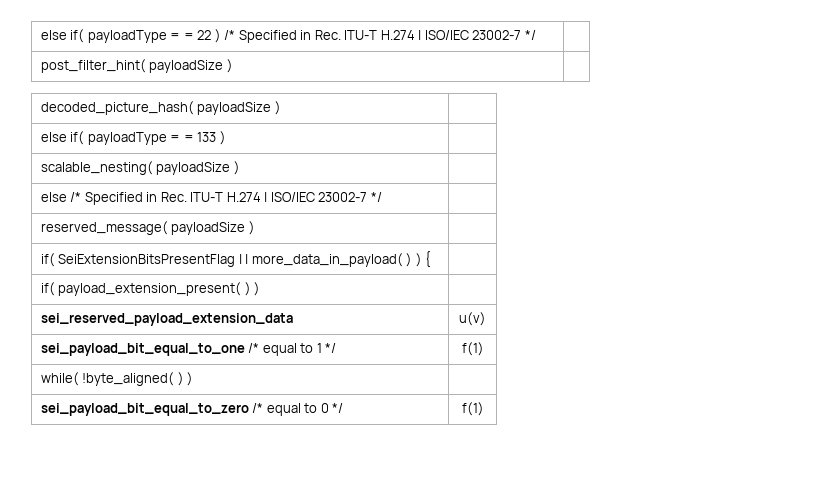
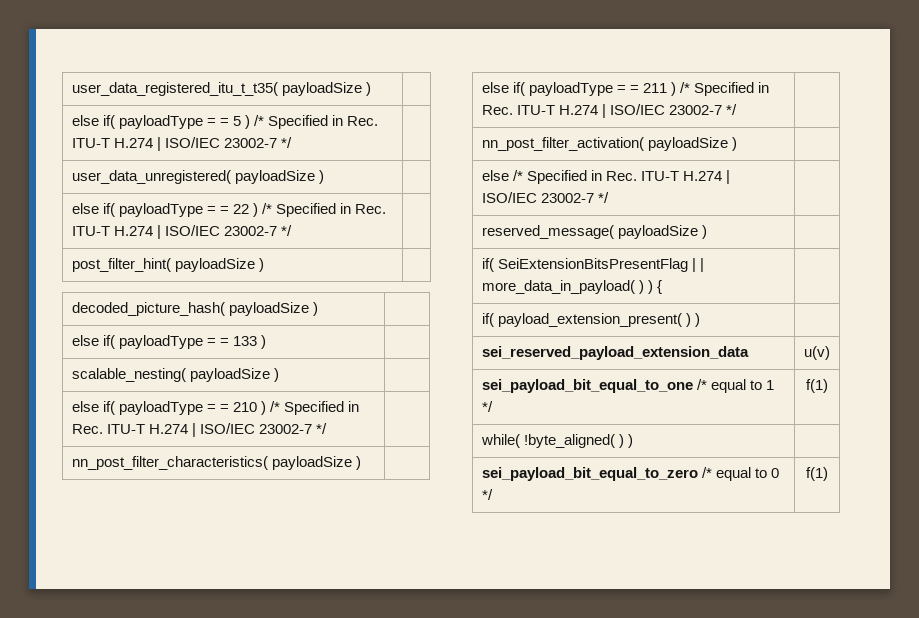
(40, 35) none -> [71,82,371,96] [71,115,378,129] [71,137,292,151] [71,170,324,184] user_data_registered_itu_t_t35( payloadSize ) | // else if( payloadType = = 5 ) /* Specified in Rec. ITU-T H.274 | ISO/IEC 23002-7 */ | // user_data_unregistered( payloadSize ) | //
(240, 168) none -> [71,401,359,415] [71,423,327,437] [71,456,361,470] [481,82,769,96] [481,104,737,118] [481,137,737,151] // else if( payloadType = = 210 ) /* Specified in Rec. ITU-T H.274 | ISO/IEC 23002-7 */ | // nn_post_filter_characteristics( payloadSize ) | // else if( payloadType = = 211 ) /* Specified in Rec. ITU-T H.274 | ISO/IEC 23002-7 */ | // nn_post_filter_activation( payloadSize ) |

